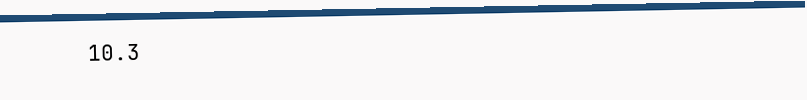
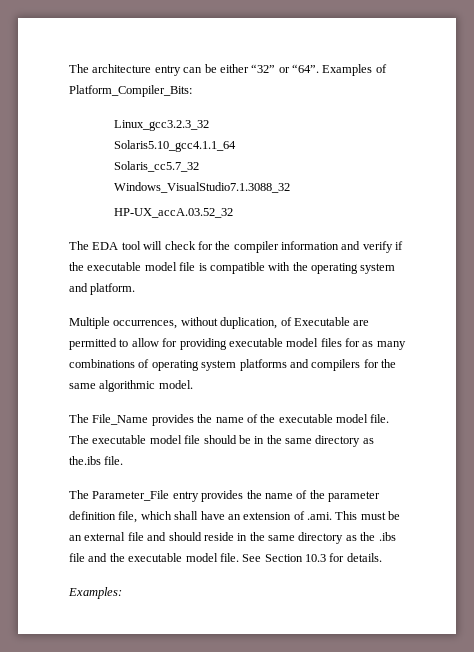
[87,43,141,61] 10.3 -> [69,64,387,76] [69,85,192,97] [114,120,210,131] [114,140,237,152] [114,161,200,172] [114,182,291,193] [114,208,234,218] [69,241,404,253] [69,262,396,274] [69,283,136,295] [69,317,370,329] [69,338,406,350] [69,359,396,371] [69,380,193,392] [69,414,390,426] [69,435,374,447] [69,456,124,465] [69,490,380,502] [69,511,401,523] [69,532,396,544] [69,553,382,562] [68,587,122,599] The architecture entry can be either “32” or “64”. Examples of Platform_Compiler_Bits: // Linux_gcc3.2.3_32 // Solaris5.10_gcc4.1.1_64 // Solaris_cc5.7_32 // Windows_VisualStudio7.1.3088_32 // HP-UX_accA.03.52_32 // The EDA tool will check for the compiler information and verify if the executable model file is compatible with the operating system and platform. // Multiple occurrences, without duplication, of Executable are permitted to allow for providing executable model files for as many combinations of operating system platforms and compilers for the same algorithmic model. // The File_Name provides the name of the executable model file. The executable model file should be in the same directory as the.ibs file. // The Parameter_File entry provides the name of the parameter definition file, which shall have an extension of .ami. This must be an external file and should reside in the same directory as the .ibs file and the executable model file. See Section 10.3 for details. // Examples:

